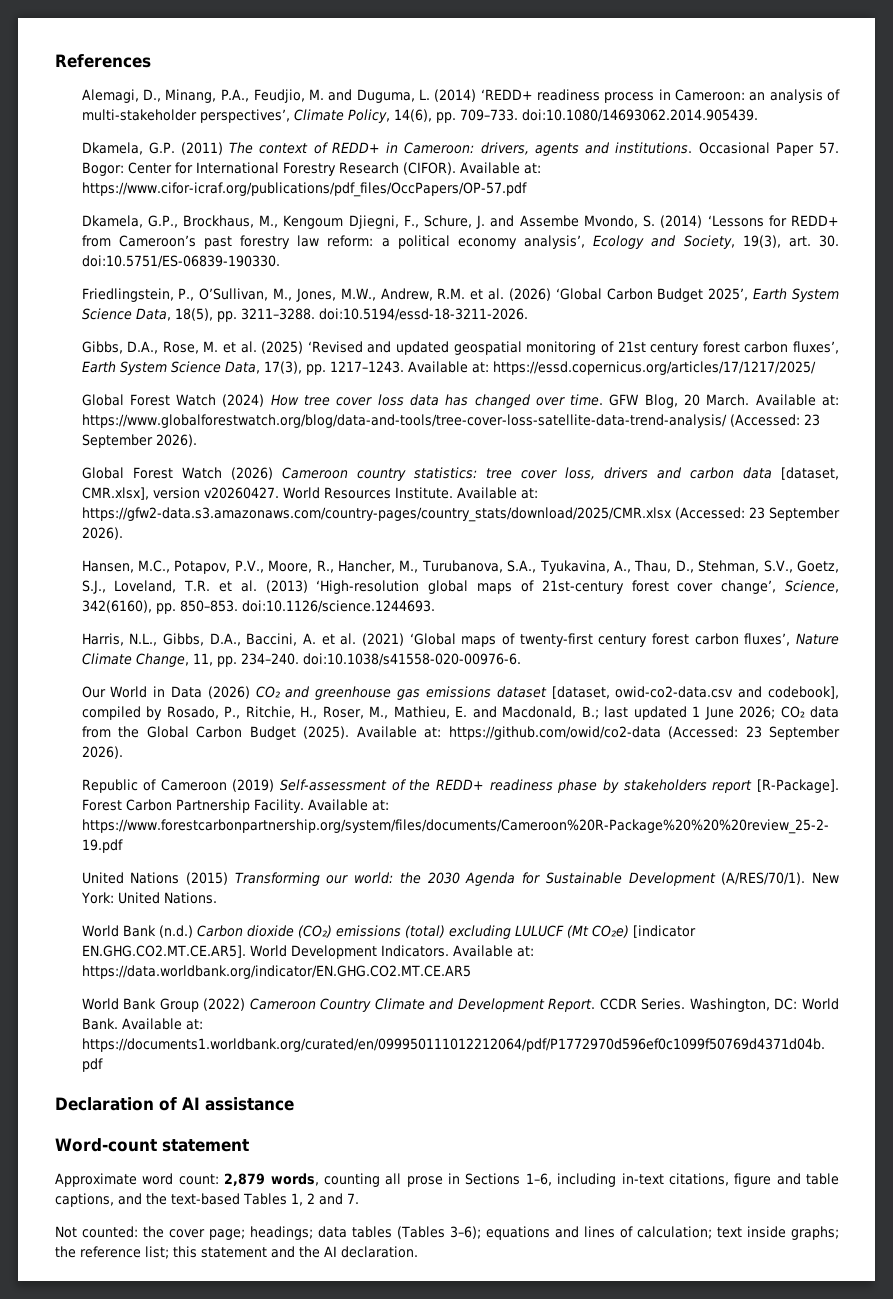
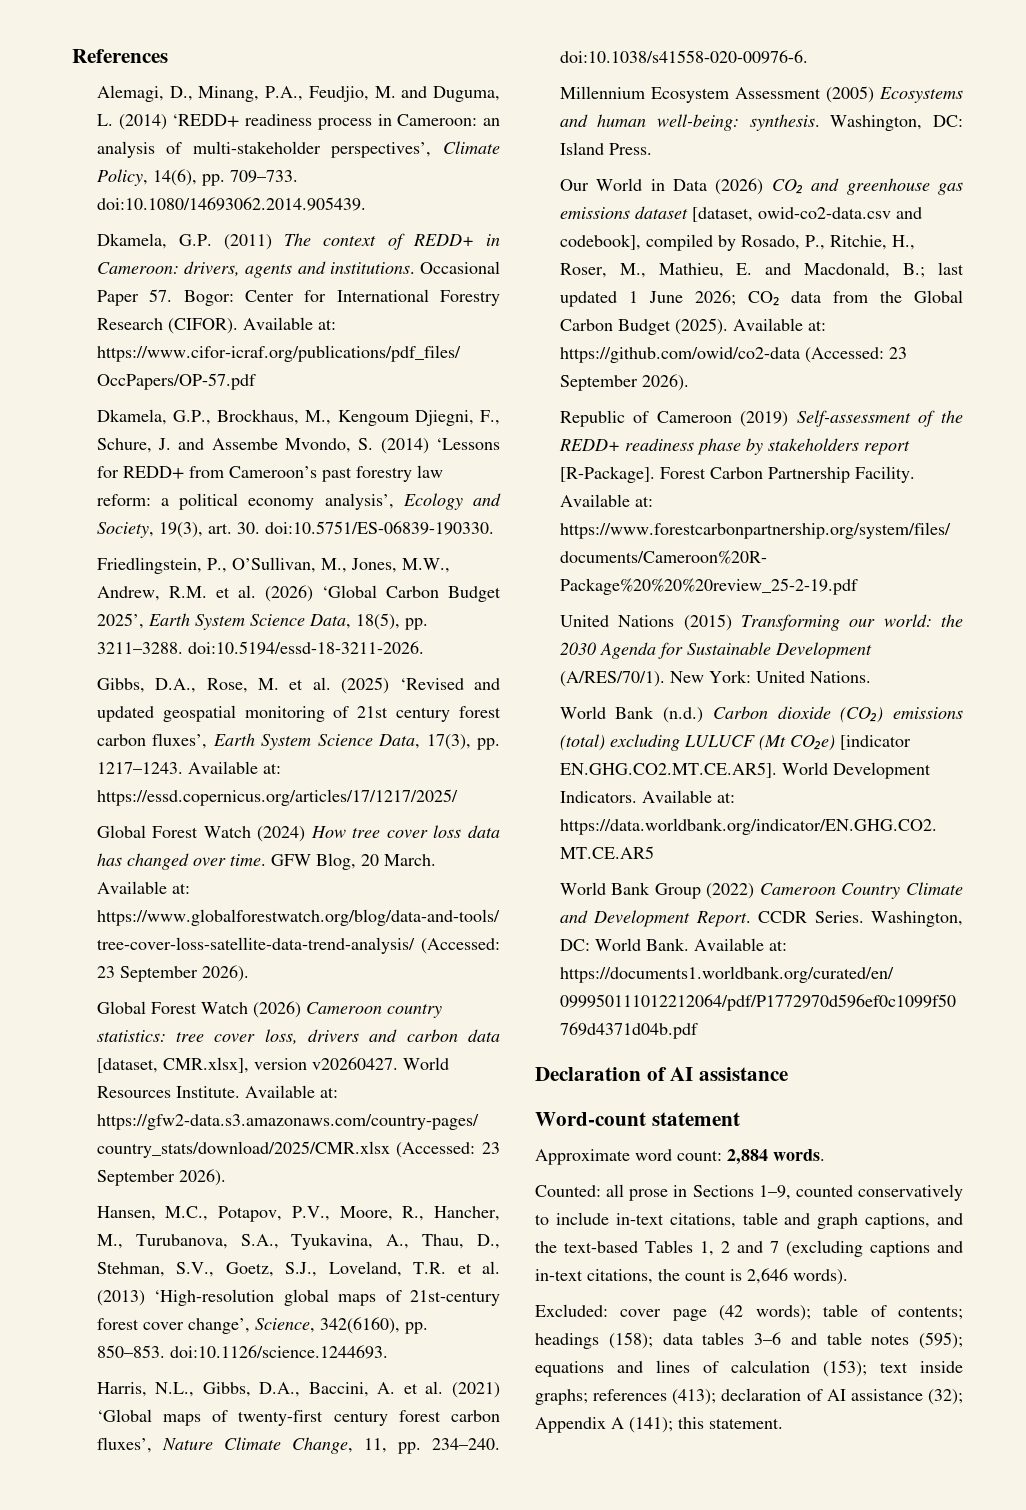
(521, 659) none -> [559,86,963,103] [559,114,963,131] [559,142,652,155] // Millennium Ecosystem Assessment (2005) Ecosystems and human well-being: synthesis. Washington, DC: Island Press.
[224,1173,380,1187] 2,879 words, counting -> [727,1149,825,1165] [535,1185,601,1197] 2,884 words. // Counted:
[525,1173,839,1187] 1–6, including in-text citations, figure and table -> [758,1184,963,1201] [535,1212,859,1229] 1–9, counted conservatively to include in-text citations, table and graph
[346,1193,359,1204] [55,1226,481,1240] 7. // Not counted: the cover page; headings; data tables (Tables 3–6); -> [770,1240,963,1257] [535,1268,848,1285] [535,1304,963,1321] [535,1332,963,1349] 7 (excluding captions and in-text citations, the count is 2,646 words). // Excluded: cover page (42 words); table of contents; headings (158); data tables 3–6 and table notes (595);
[636,1226,712,1239] calculation; -> [731,1360,867,1377] calculation (153);
[55,1246,418,1259] the reference list; this statement and the AI declaration. -> [593,1388,964,1405] [535,1417,783,1433] references (413); declaration of AI assistance (32); Appendix A (141); this statement.

